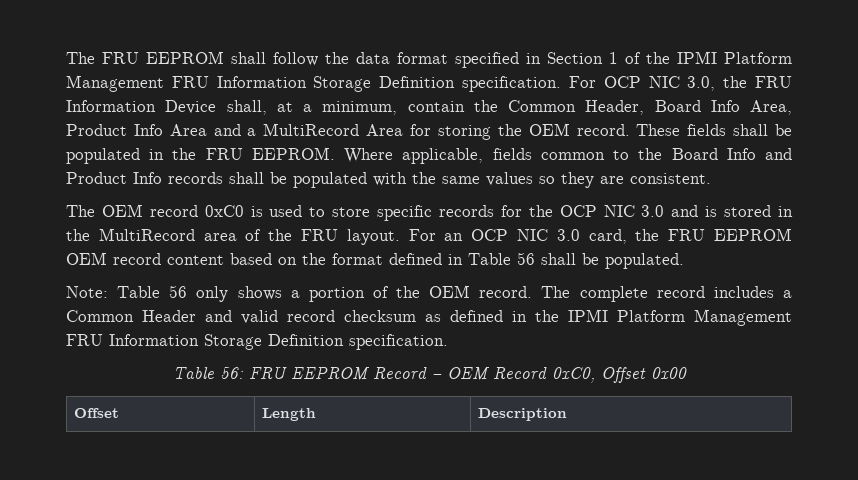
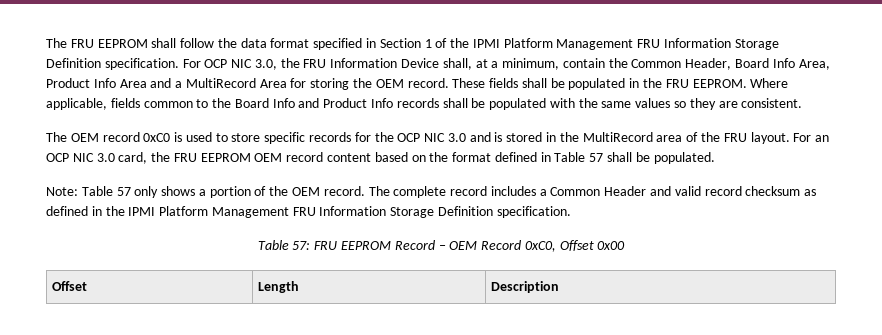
[517,252,535,265] 56 -> [589,153,604,162] 57
[169,285,188,298] 56 -> [116,187,131,196] 57
[219,367,244,379] 56: -> [292,241,311,250] 57:

